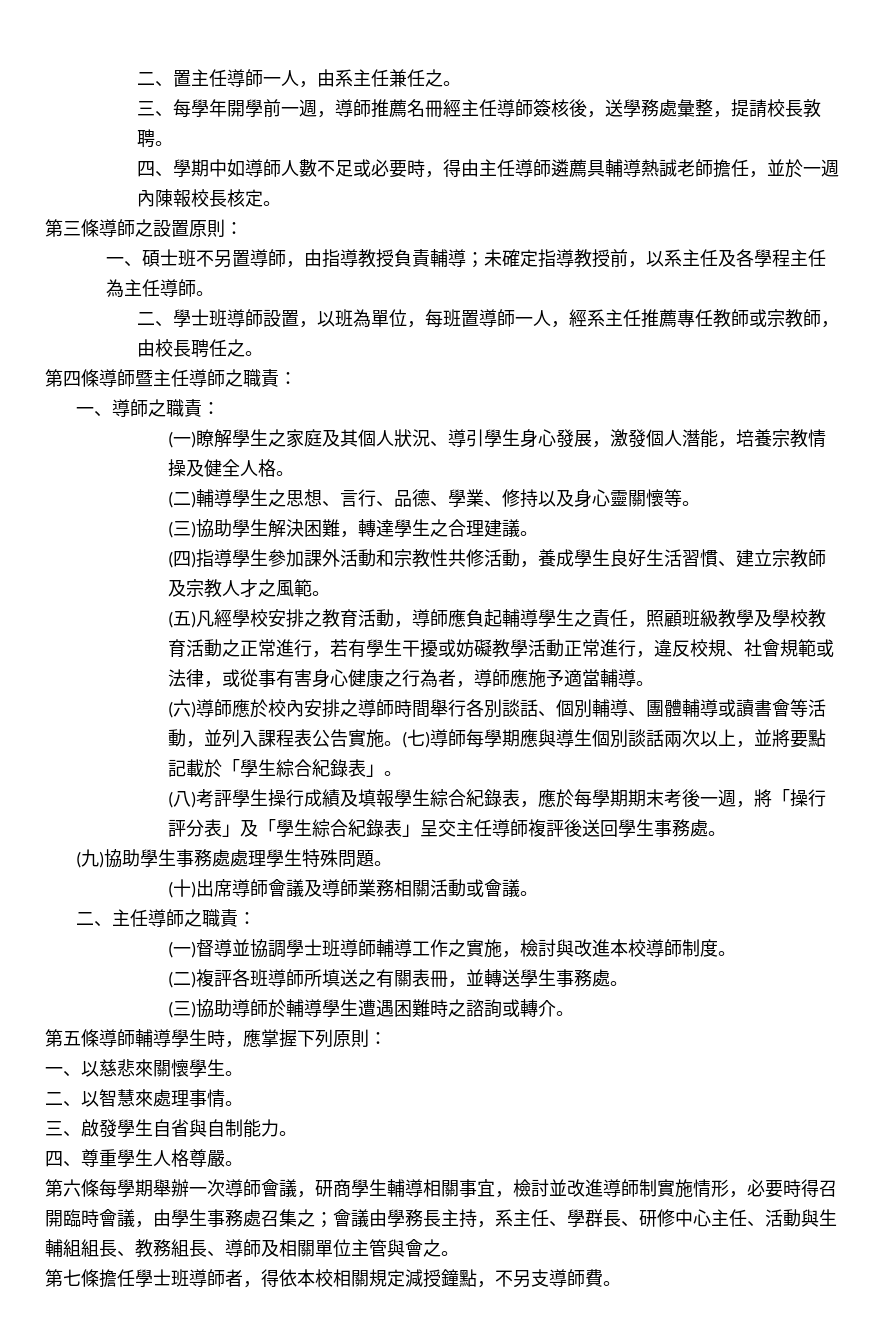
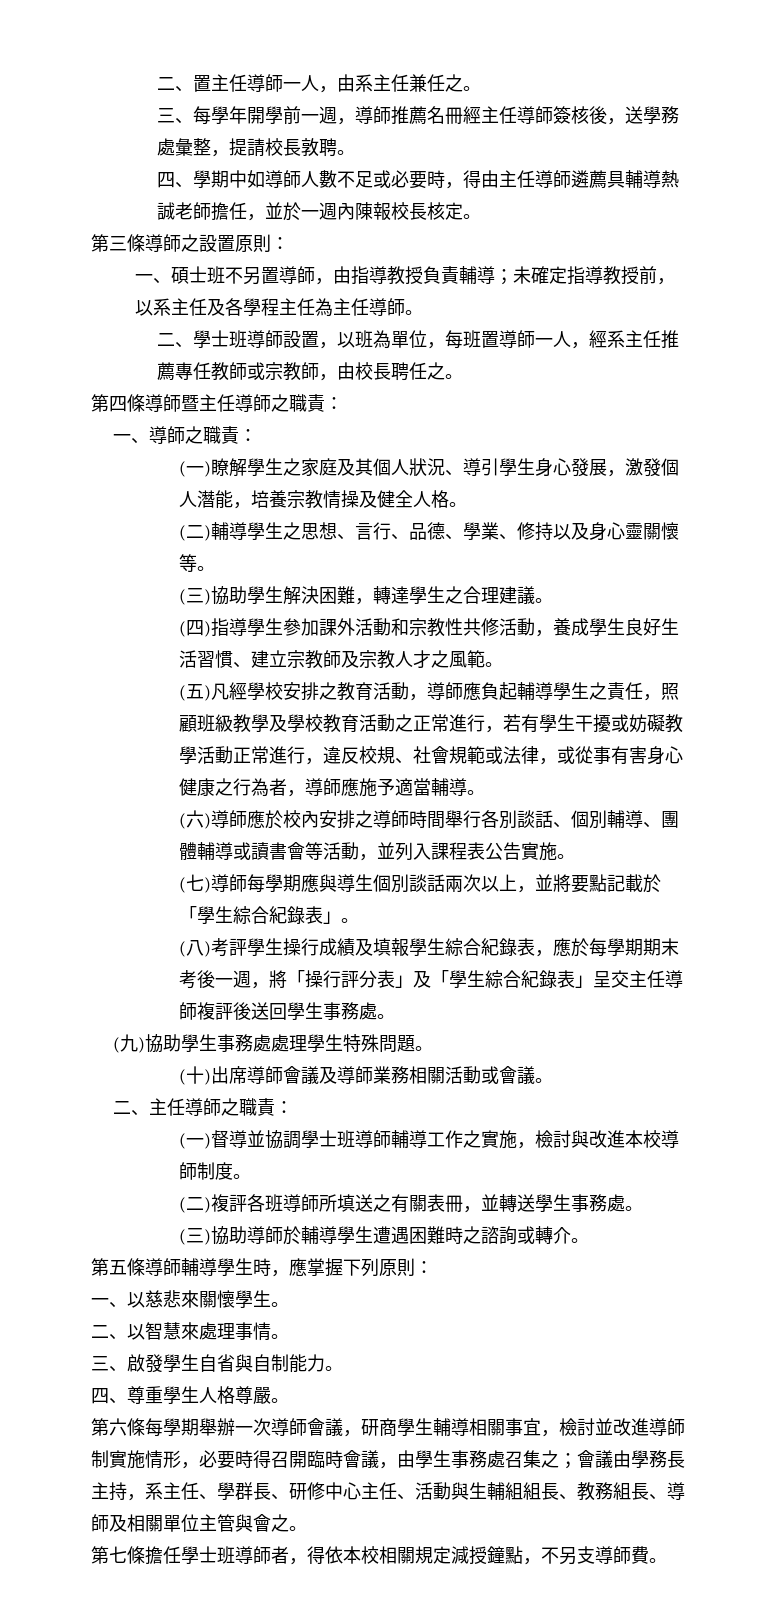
(402, 743) none -> (575, 856) //

